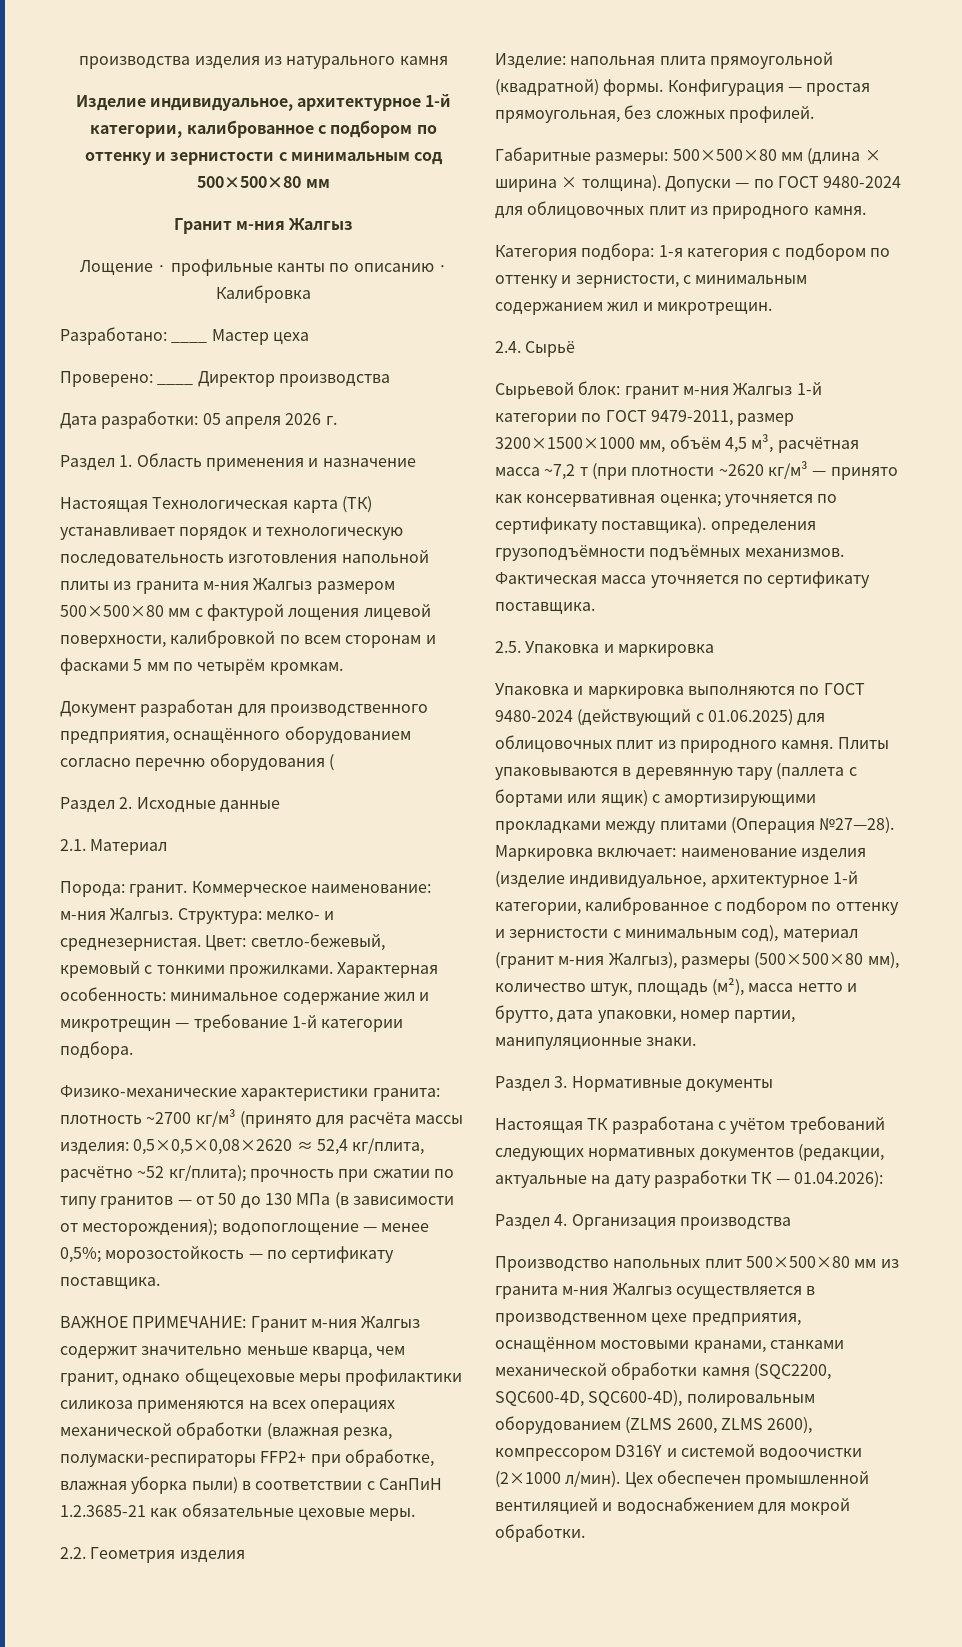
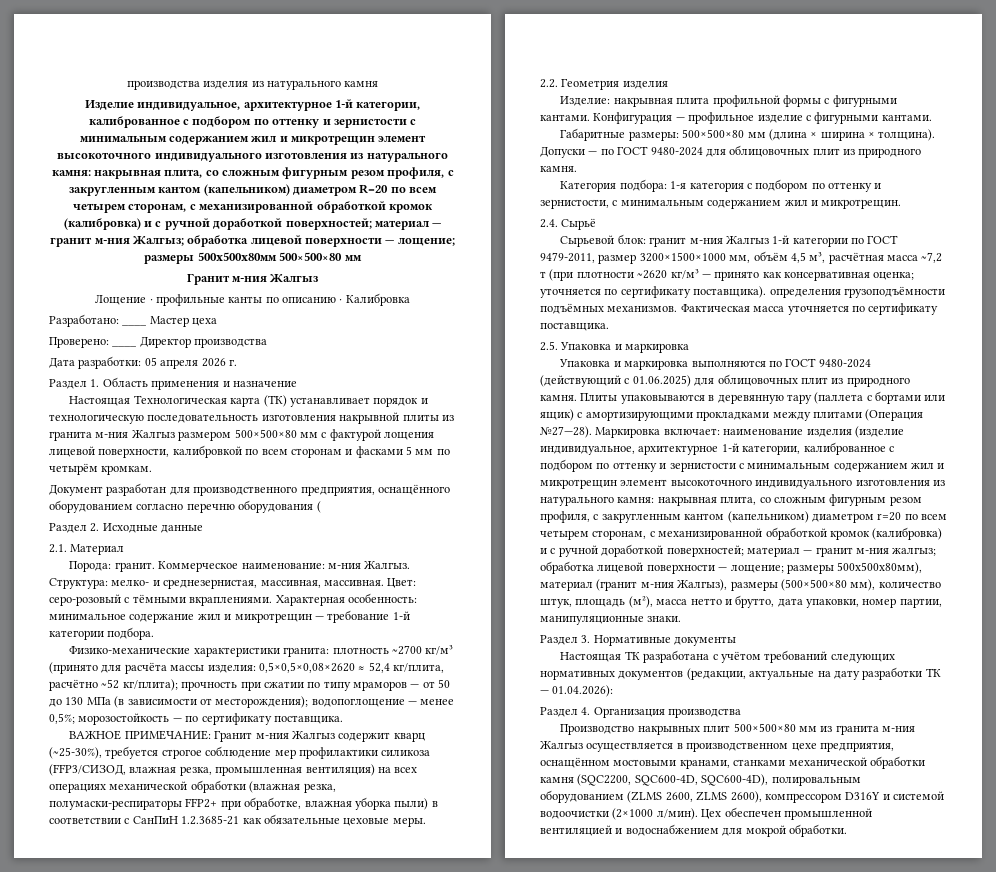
[414,152,444,165] сод -> [168,135,427,145] [57,152,448,162] [51,167,454,179] [68,184,438,196] [73,201,433,213] [63,218,442,230] [50,235,455,247] [144,252,277,264] содержанием жил и микротрещин элемент высокоточного индивидуального изготовления из натурального камня: накрывная плита, со сложным фигурным резом профиля, с закругленным кантом (капельником) диаметром R=20 по всем четырем сторонам, с механизированной обработкой кромок (калибровка) и с ручной доработкой поверхностей; материал — гранит м-ния Жалгыз; обработка лицевой поверхности — лощение; размеры 500х500х80мм
[341,550,429,563] напольной -> [339,412,400,424] накрывной
[60,933,385,951] [60,961,333,978] среднезернистая. Цвет: светло-бежевый, кремовый с тонкими прожилками. -> [163,578,417,589] [49,594,273,606] среднезернистая, массивная, массивная. Цвет: серо-розовый с тёмными вкраплениями.
[100,1196,174,1209] гранитов -> [353,681,407,691] мраморов
[141,1346,406,1359] [60,1368,463,1386] [60,1400,245,1413] значительно меньше кварца, чем гранит, однако общецеховые меры профилактики силикоза применяются -> [393,732,425,742] [49,746,431,759] [49,764,375,776] кварц (~25-30%), требуется строгое соблюдение мер профилактики силикоза (FFP3/СИЗОД, влажная резка, промышленная вентиляция)
[570,52,833,69] [495,79,871,96] [495,105,814,123] напольная плита прямоугольной (квадратной) формы. Конфигурация — простая прямоугольная, без сложных профилей. -> [613,95,897,107] [540,112,932,124] накрывная плита профильной формы с фигурными кантами. Конфигурация — профильное изделие с фигурными кантами.
[741,925,779,942] сод), -> [833,462,945,472] [540,479,945,489] [540,494,922,506] [540,511,947,523] [540,527,943,540] [540,544,937,557] [540,561,923,574] содержанием жил и микротрещин элемент высокоточного индивидуального изготовления из натурального камня: накрывная плита, со сложным фигурным резом профиля, с закругленным кантом (капельником) диаметром r=20 по всем четырем сторонам, с механизированной обработкой кромок (калибровка) и с ручной доработкой поверхностей; материал — гранит м-ния жалгыз; обработка лицевой поверхности — лощение; размеры 500х500х80мм),
[613,1259,701,1268] напольных -> [637,725,700,735] накрывных

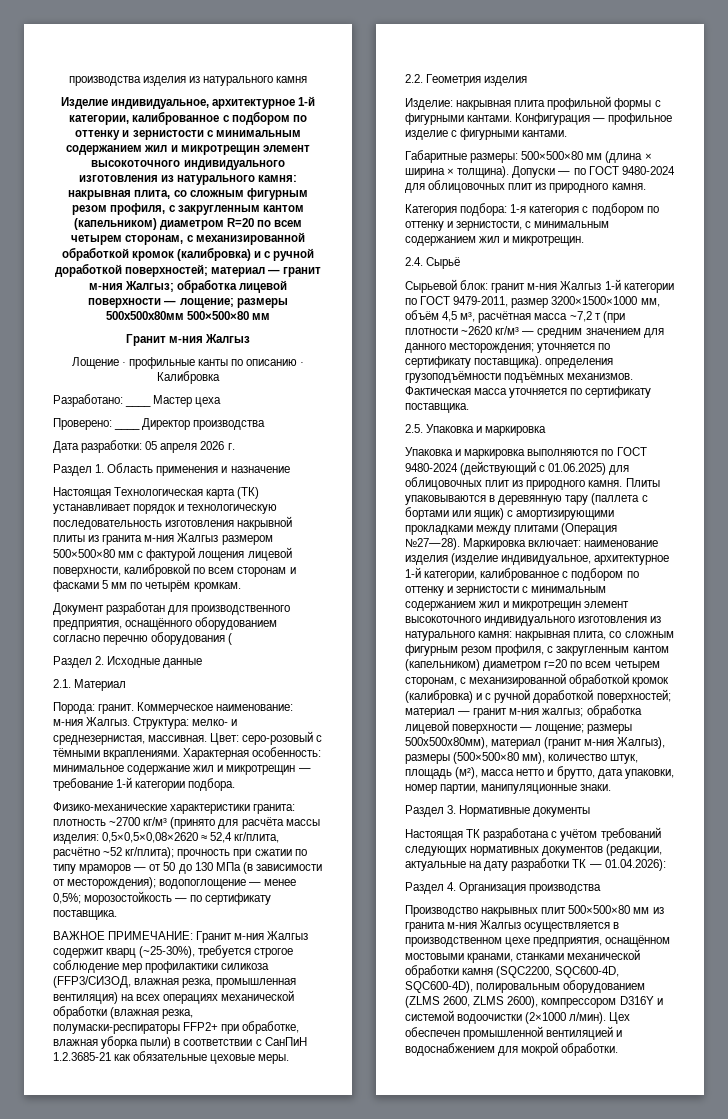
[260,580,321,588] массивная, -> (145, 740) none
[714,271,915,281] принято как консервативная оценка; -> [537,328,664,338] [405,343,535,353] средним значением для данного месторождения;

